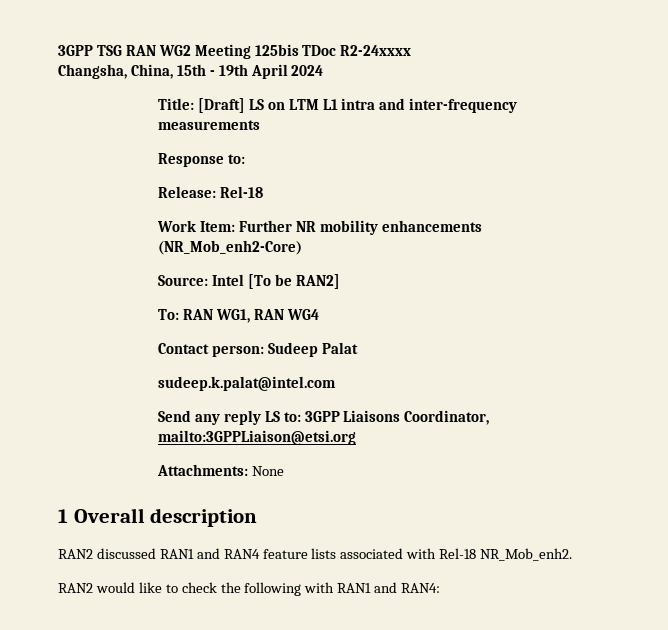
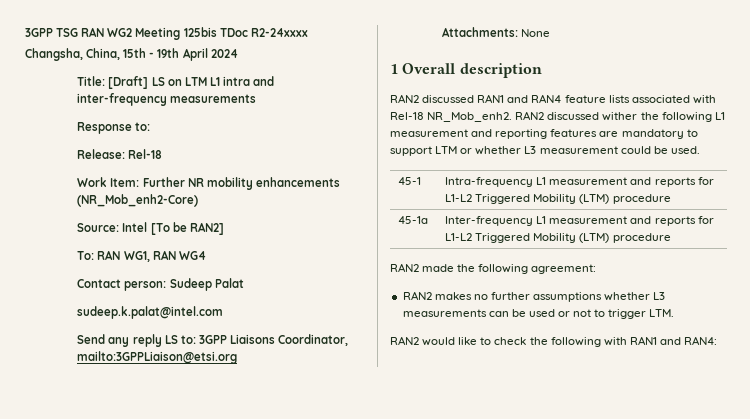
(573, 554) none -> [515,111,725,122] [390,129,698,139] [390,146,700,156] [398,177,422,185] [445,177,714,187] [445,194,671,204] [398,216,429,224] [445,216,714,226] [445,233,671,243] [390,263,597,274] [402,291,666,302] [402,309,675,319] RAN2 discussed wither the following L1 measurement and reporting features are mandatory to support LTM or whether L3 measurement could be used. // 45-1 | Intra-frequency L1 measurement and reports for L1-L2 Triggered Mobility (LTM) procedure // 45-1a | Inter-frequency L1 measurement and reports for L1-L2 Triggered Mobility (LTM) procedure // RAN2 made the following agreement: // RAN2 makes no further assumptions whether L3 measurements can be used or not to trigger LTM.

